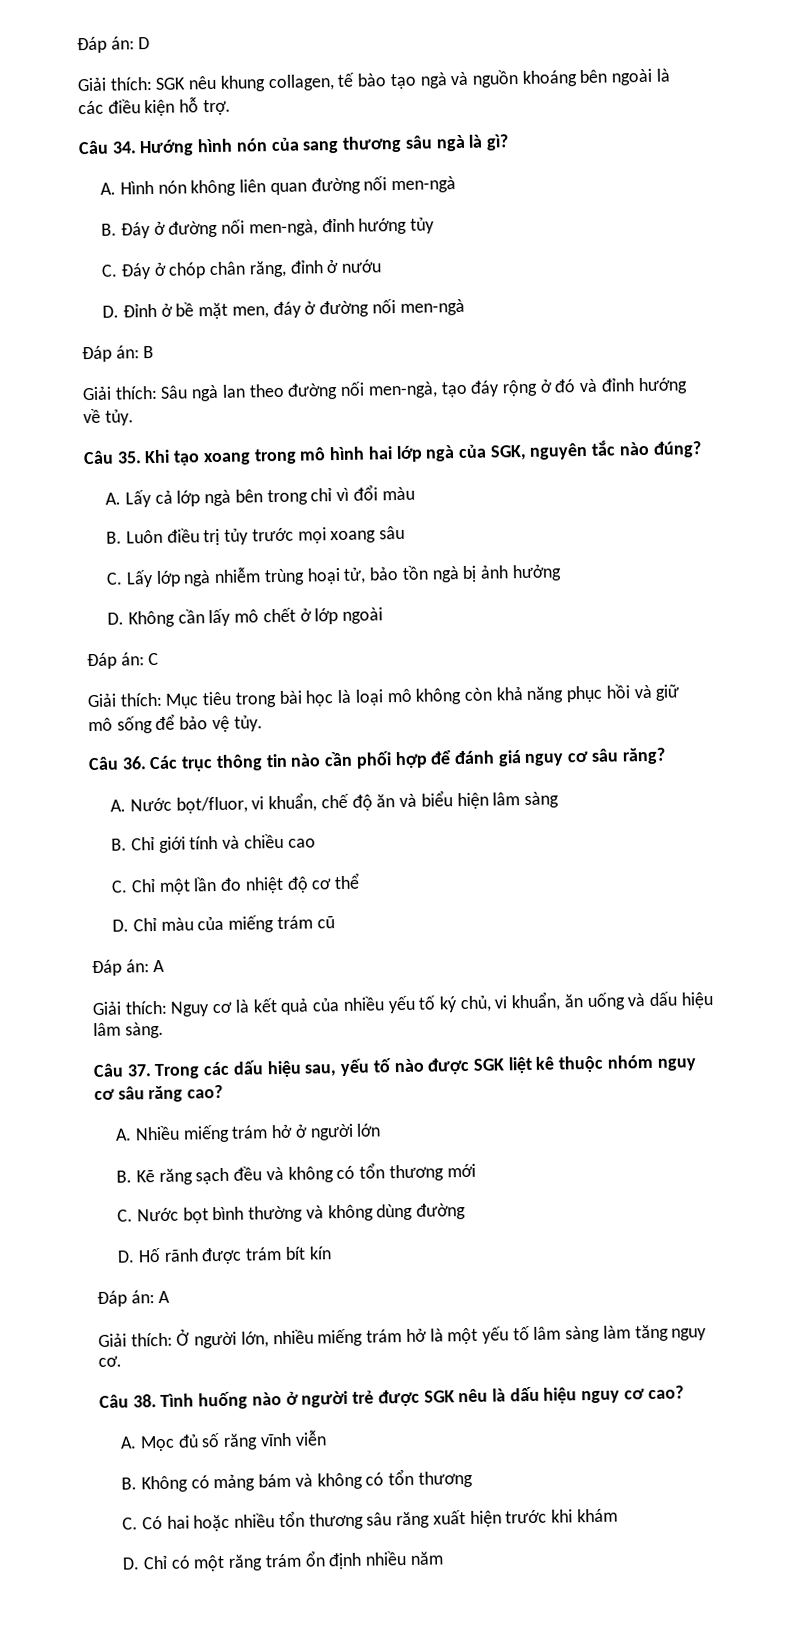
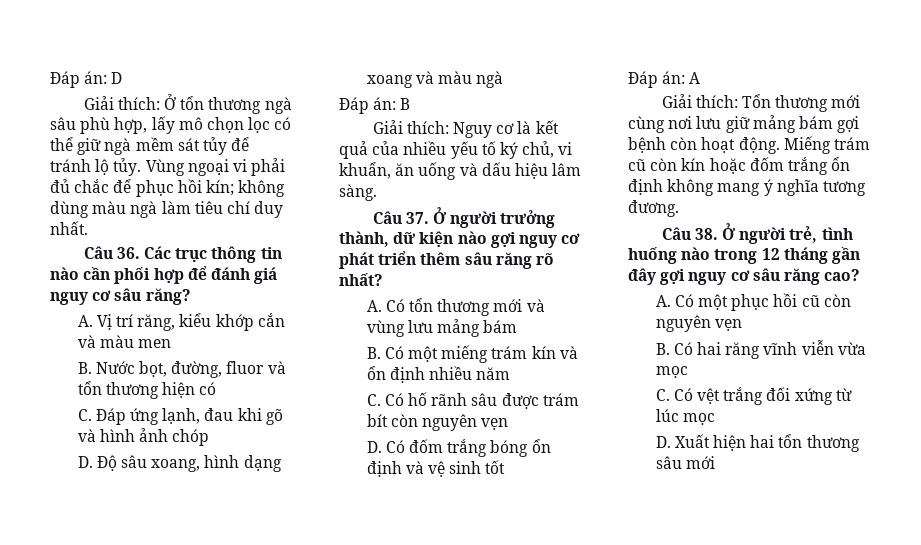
[155,68,670,92] [78,97,231,117] [78,134,509,157] [100,176,457,197] [101,217,436,239] [101,259,383,280] [102,298,465,320] [82,345,155,363] [82,377,688,402] [83,408,134,426] [83,440,702,466] [105,484,415,508] [106,525,406,546] [106,564,562,588] [107,607,384,628] [87,652,160,670] [87,684,681,709] [88,713,263,734] SGK nêu khung collagen, tế bào tạo ngà và nguồn khoáng bên ngoài là các điều kiện hỗ trợ. // Câu 34. Hướng hình nón của sang thương sâu ngà là gì? // A. Hình nón không liên quan đường nối men-ngà // B. Đáy ở đường nối men-ngà, đỉnh hướng tủy // C. Đáy ở chóp chân răng, đỉnh ở nướu // D. Đỉnh ở bề mặt men, đáy ở đường nối men-ngà // Đáp án: B // Giải thích: Sâu ngà lan theo đường nối men-ngà, tạo đáy rộng ở đó và đỉnh hướng về tủy. // Câu 35. Khi tạo xoang trong mô hình hai lớp ngà của SGK, nguyên tắc nào đúng? // A. Lấy cả lớp ngà bên trong chỉ vì đổi màu // B. Luôn điều trị tủy trước mọi xoang sâu // C. Lấy lớp ngà nhiễm trùng hoại tử, bảo tồn ngà bị ảnh hưởng // D. Không cần lấy mô chết ở lớp ngoài // Đáp án: C // Giải thích: Mục tiêu trong bài học là loại mô không còn khả năng phục hồi và giữ mô sống để bảo vệ tủy. -> [164,94,292,114] [50,116,292,134] [50,137,250,155] [50,158,286,176] [50,179,286,197] [50,201,284,218] [50,221,88,235] Ở tổn thương ngà sâu phù hợp, lấy mô chọn lọc có thể giữ ngà mềm sát tủy để tránh lộ tủy. Vùng ngoại vi phải đủ chắc để phục hồi kín; không dùng màu ngà làm tiêu chí duy nhất.
[130,790,559,814] [111,833,316,853] [111,872,361,895] [112,915,335,933] [92,959,166,977] Nước bọt/fluor, vi khuẩn, chế độ ăn và biểu hiện lâm sàng // B. Chỉ giới tính và chiều cao // C. Chỉ một lần đo nhiệt độ cơ thể // D. Chỉ màu của miếng trám cũ // Đáp án: A -> [96,313,285,331] [77,335,172,348] [77,361,286,378] [77,381,217,399] [77,408,283,425] [77,428,210,446] [77,455,282,472] [366,71,504,88] [339,97,411,114] Vị trí răng, kiểu khớp cắn và màu men // B. Nước bọt, đường, fluor và tổn thương hiện có // C. Đáp ứng lạnh, đau khi gõ và hình ảnh chóp // D. Độ sâu xoang, hình dạng xoang và màu ngà // Đáp án: B
[154,1054,653,1080] Trong các dấu hiệu sau, yếu tố nào được SGK liệt kê thuộc nhóm -> [433,207,556,228] [339,231,581,248] [339,251,554,269] [339,273,383,286] [366,298,545,316] [366,319,518,337] [366,345,578,363] [366,366,511,383] [366,392,579,409] [366,414,509,431] [366,439,551,457] [366,460,506,477] [628,71,701,88] [661,94,861,112] [628,115,860,133] [628,136,870,154] [628,157,851,175] [628,179,866,196] [628,200,679,217] [661,223,853,244] [628,247,860,264] [628,268,686,285] Ở người trưởng thành, dữ kiện nào gợi nguy cơ phát triển thêm sâu răng rõ nhất? // A. Có tổn thương mới và vùng lưu mảng bám // B. Có một miếng trám kín và ổn định nhiều năm // C. Có hố rãnh sâu được trám bít còn nguyên vẹn // D. Có đốm trắng bóng ổn định và vệ sinh tốt // Đáp án: A // Giải thích: Tổn thương mới cùng nơi lưu giữ mảng bám gợi bệnh còn hoạt động. Miếng trám cũ còn kín hoặc đốm trắng ổn định không mang ý nghĩa tương đương. // Câu 38. Ở người trẻ, tình huống nào trong 12 tháng gần đây gợi
[135,1123,382,1143] [116,1162,476,1186] [117,1203,467,1224] [117,1246,332,1265] [97,1290,171,1308] [98,1324,708,1349] [98,1355,122,1368] [99,1385,684,1410] [120,1430,327,1452] [121,1468,473,1493] [122,1508,618,1532] [122,1550,444,1572] Nhiều miếng trám hở ở người lớn // B. Kẽ răng sạch đều và không có tổn thương mới // C. Nước bọt bình thường và không dùng đường // D. Hố rãnh được trám bít kín // Đáp án: A // Giải thích: Ở người lớn, nhiều miếng trám hở là một yếu tố lâm sàng làm tăng nguy cơ. // Câu 38. Tình huống nào ở người trẻ được SGK nêu là dấu hiệu nguy cơ cao? // A. Mọc đủ số răng vĩnh viễn // B. Không có mảng bám và không có tổn thương // C. Có hai hoặc nhiều tổn thương sâu răng xuất hiện trước khi khám // D. Chỉ có một răng trám ổn định nhiều năm -> [674,293,851,311] [655,315,742,332] [655,340,866,359] [655,366,688,378] [655,387,852,405] [655,409,715,425] [655,434,860,452] [655,456,715,469] Có một phục hồi cũ còn nguyên vẹn // B. Có hai răng vĩnh viễn vừa mọc // C. Có vệt trắng đối xứng từ lúc mọc // D. Xuất hiện hai tổn thương sâu mới

